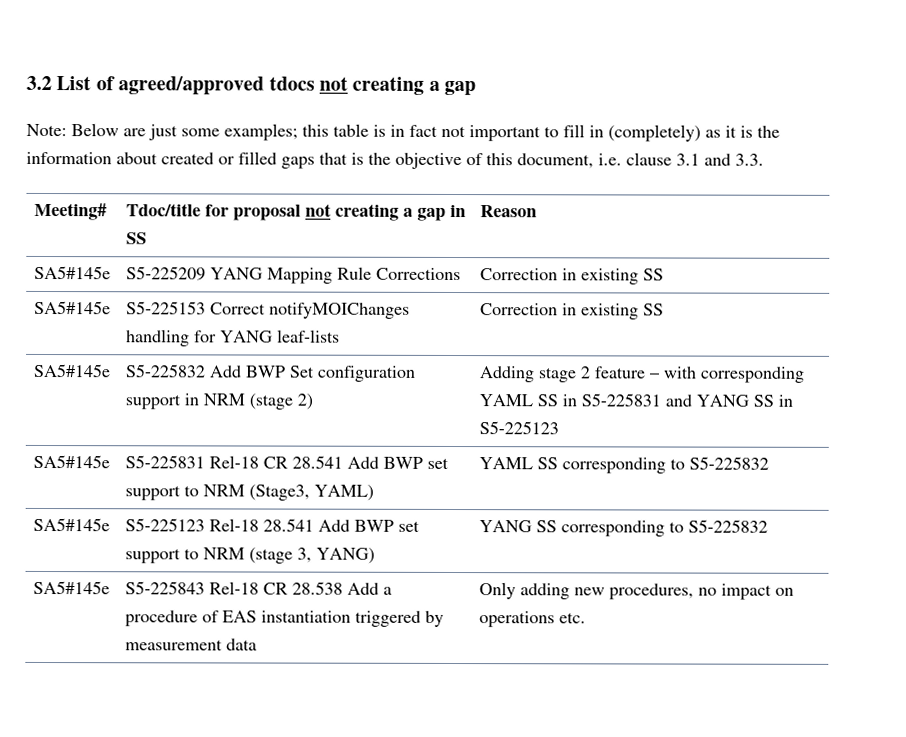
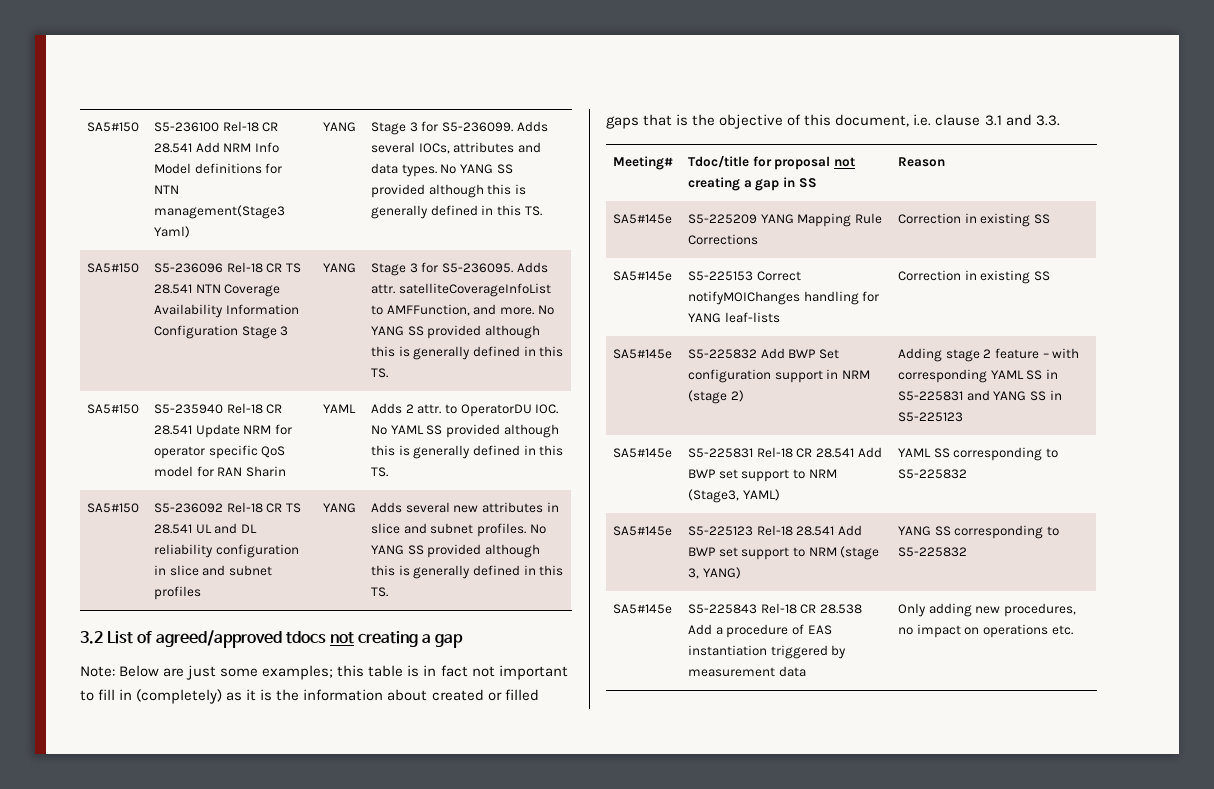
(26, 83) none -> [87,122,140,132] [154,121,279,132] [154,142,280,153] [154,163,283,174] [154,185,180,194] [154,205,286,219] [154,226,191,238] [323,122,357,132] [371,121,548,135] [371,142,542,154] [371,163,513,177] [371,184,527,198] [371,205,542,219] [87,263,140,273] [154,262,302,273] [154,284,281,297] [154,304,299,318] [154,325,289,339] [323,263,357,273] [371,262,548,276] [371,283,551,297] [371,304,554,316] [371,325,541,339] [371,346,564,360] [371,368,389,378] [87,404,140,414] [154,403,283,414] [154,424,293,438] [154,445,286,459] [154,466,287,477] [323,404,357,413] [371,403,559,417] [371,424,559,438] [371,445,564,459] [371,467,389,477] [87,503,140,513] [154,502,302,513] [154,523,258,534] [154,544,299,558] [154,565,273,576] [154,586,202,600] [323,503,357,513] [371,502,559,513] [371,523,546,537] [371,544,541,558] [371,565,564,579] [371,587,389,597] SA5#150 | S5-236100 Rel-18 CR 28.541 Add NRM Info Model definitions for NTN management(Stage3 Yaml) | YANG | Stage 3 for S5-236099. Adds several IOCs, attributes and data types. No YANG SS provided although this is generally defined in this TS. // SA5#150 | S5-236096 Rel-18 CR TS 28.541 NTN Coverage Availability Information Configuration Stage 3 | YANG | Stage 3 for S5-236095. Adds attr. satelliteCoverageInfoList to AMFFunction, and more. No YANG SS provided although this is generally defined in this TS. // SA5#150 | S5-235940 Rel-18 CR 28.541 Update NRM for operator specific QoS model for RAN Sharin | YAML | Adds 2 attr. to OperatorDU IOC. No YAML SS provided although this is generally defined in this TS. // SA5#150 | S5-236092 Rel-18 CR TS 28.541 UL and DL reliability configuration in slice and subnet profiles | YANG | Adds several new attributes in slice and subnet profiles. No YANG SS provided although this is generally defined in this TS. //

